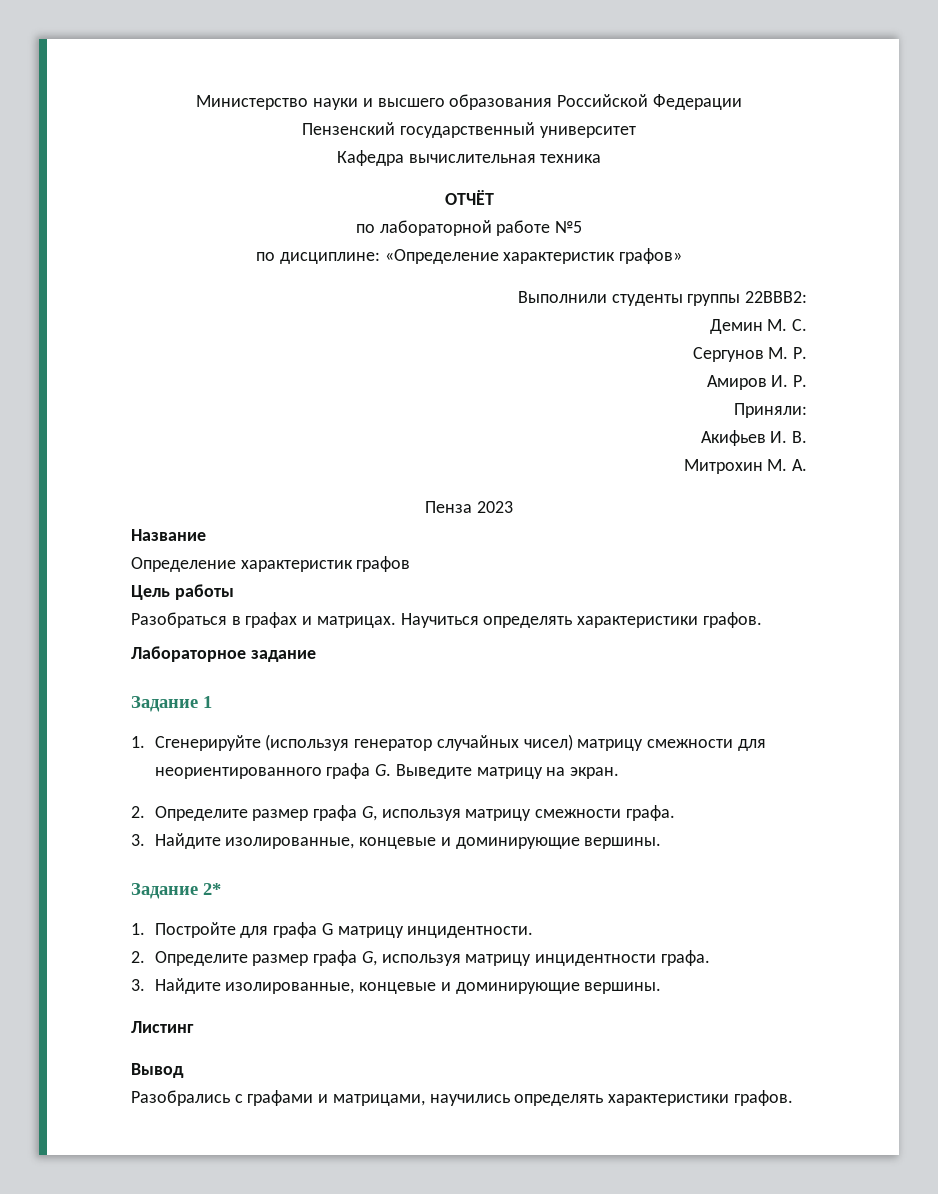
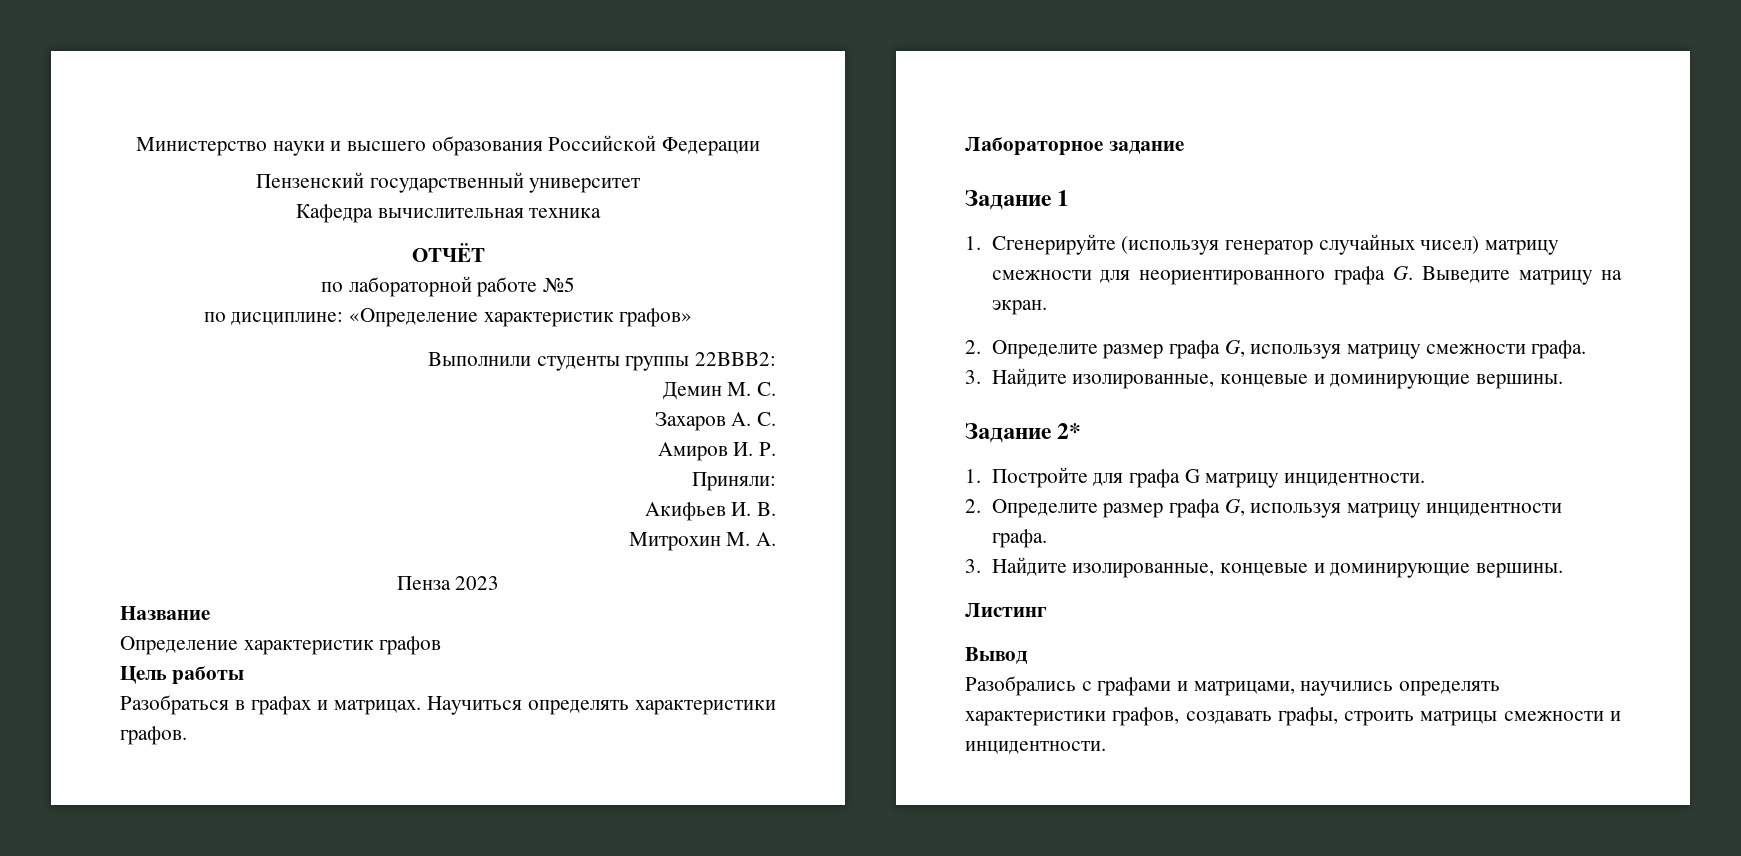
[692,347,807,362] Сергунов М. Р. -> [654,412,776,431] Захаров А. С.
[733,1090,793,1106] графов. -> [1112,707,1621,726] [965,741,1106,754] графов, создавать графы, строить матрицы смежности и инцидентности.

